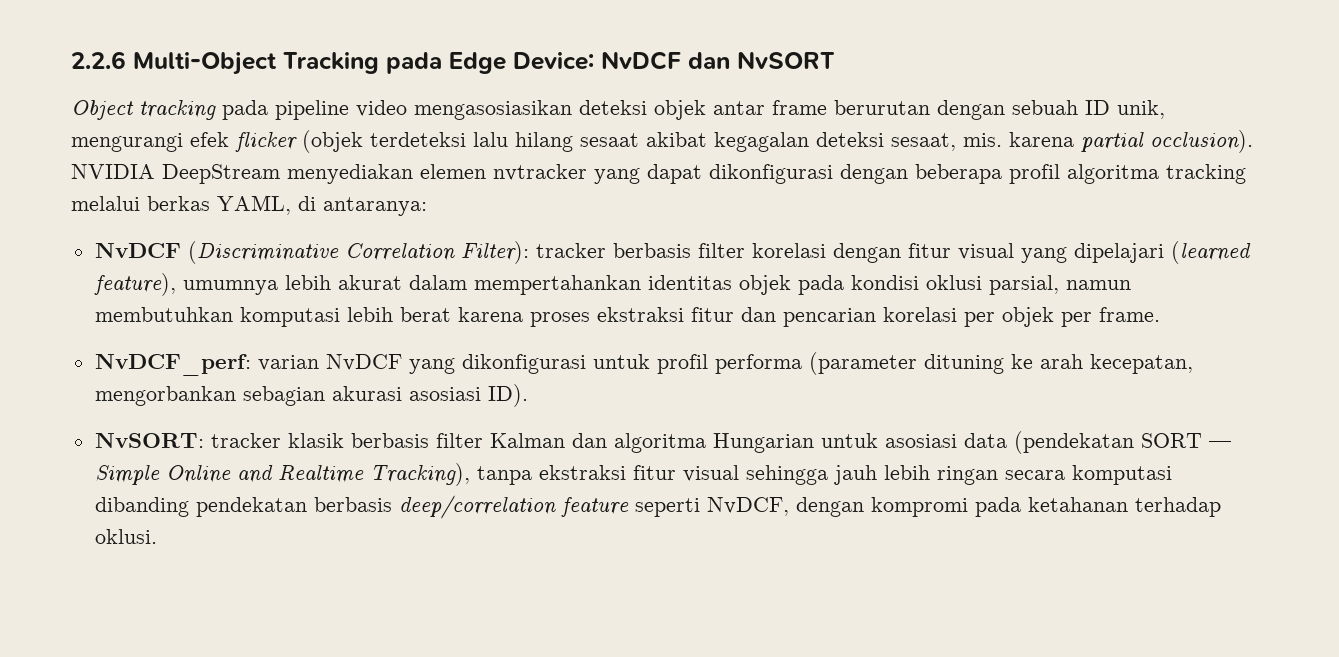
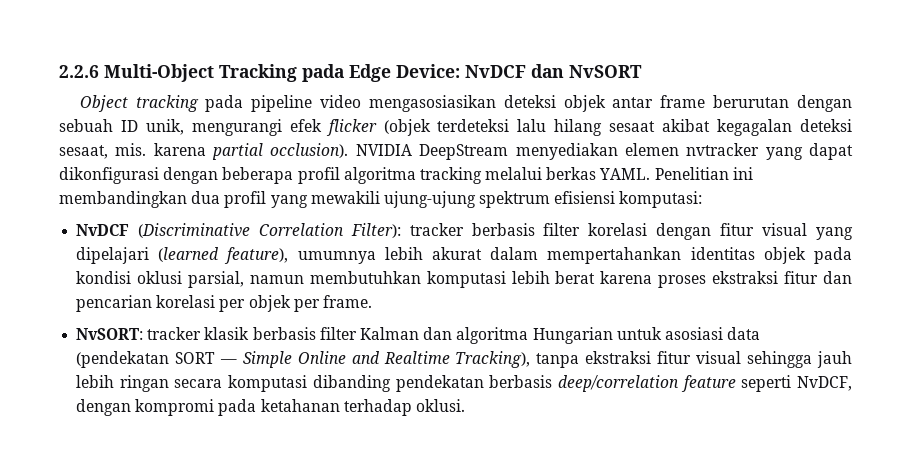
[217,195,427,216] YAML, di antaranya: -> [599,167,753,180] [59,191,703,208] YAML. Penelitian ini membandingkan dua profil yang mewakili ujung-ujung spektrum efisiensi komputasi:
[94,352,1193,376] [94,384,528,407] // NvDCF_perf: varian NvDCF yang dikonfigurasi untuk profil performa (parameter dituning ke arah kecepatan, mengorbankan sebagian akurasi asosiasi ID). -> (372, 301) none

